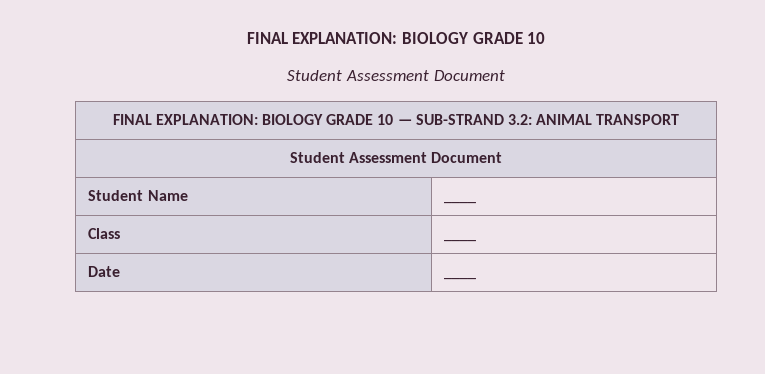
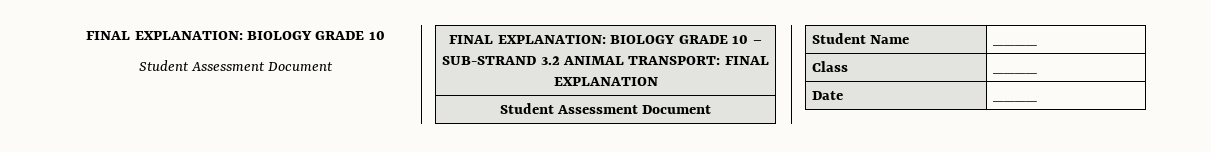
[397,114,680,125] — SUB-STRAND 3.2: ANIMAL TRANSPORT -> [752,40,762,44] [442,56,769,65] [553,77,658,86] – SUB-STRAND 3.2 ANIMAL TRANSPORT: FINAL EXPLANATION

